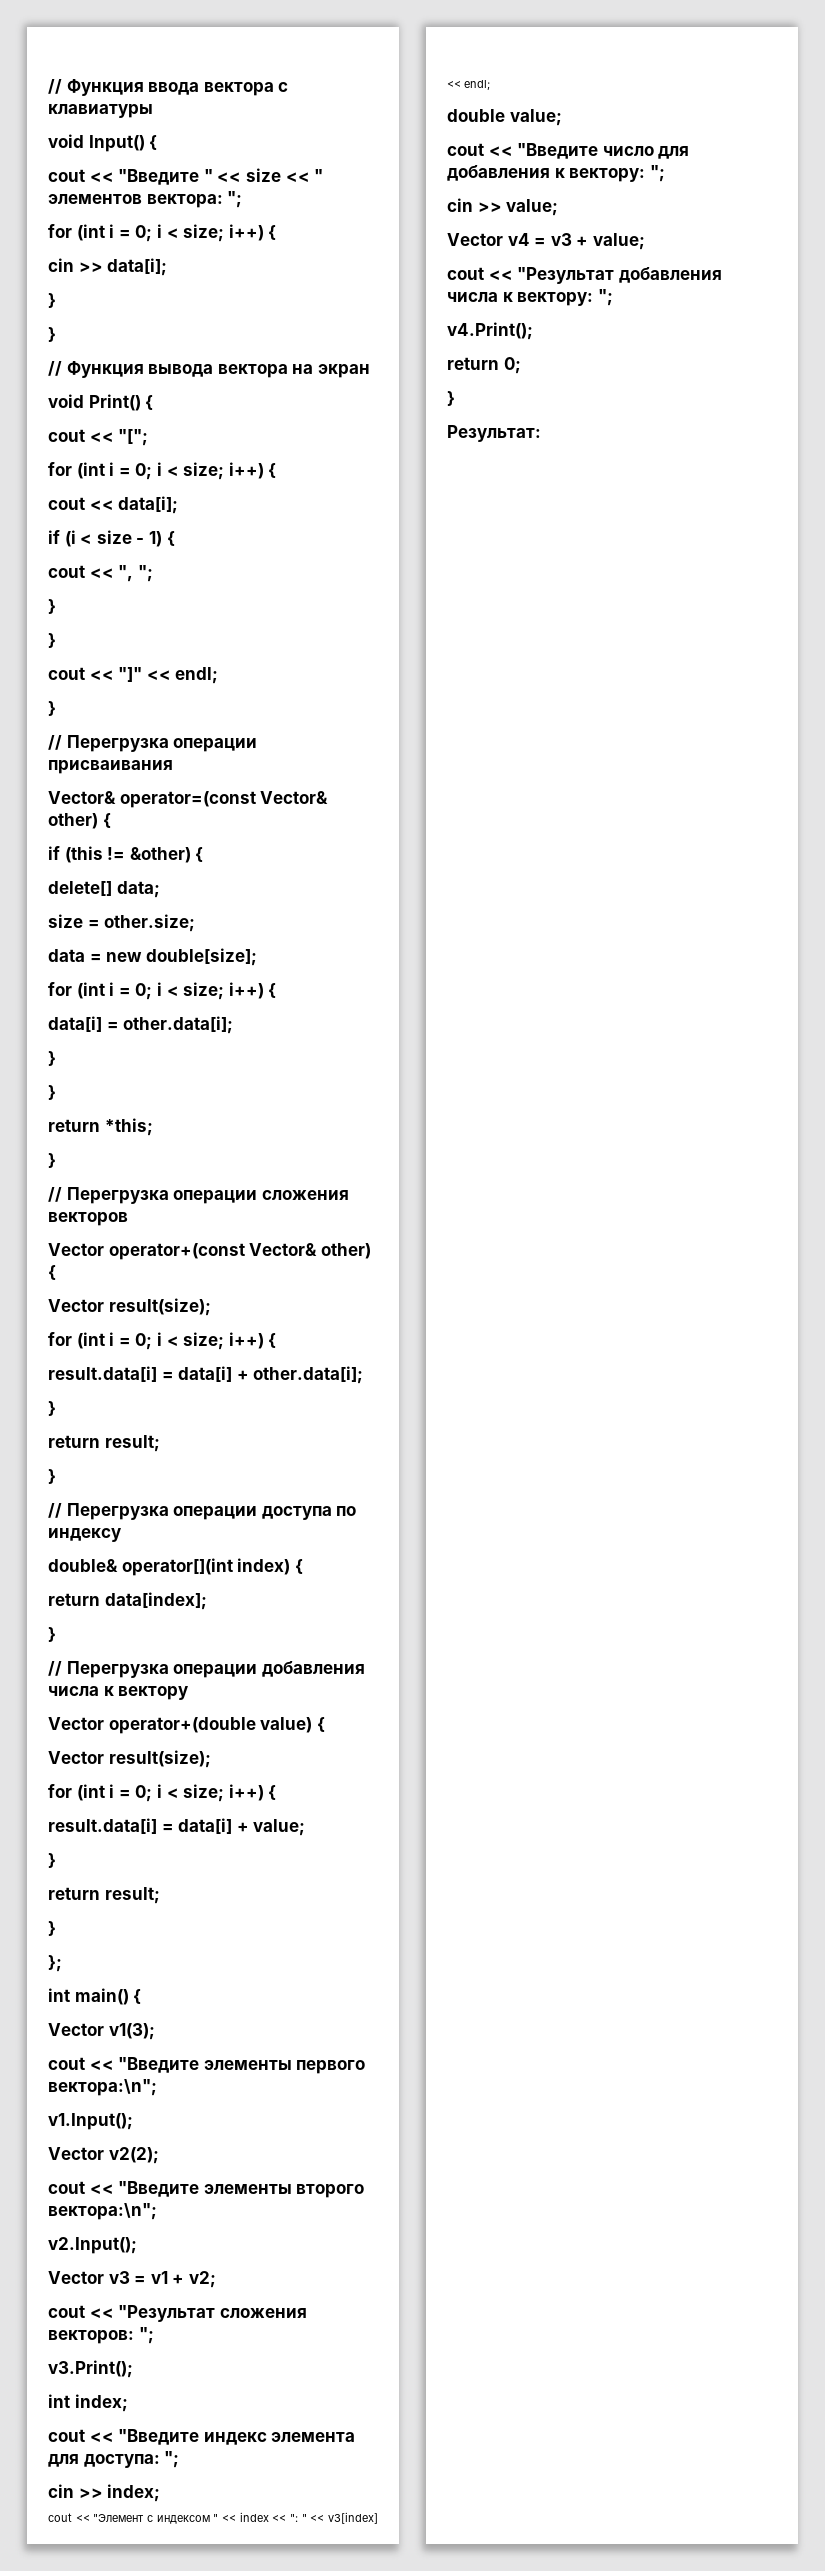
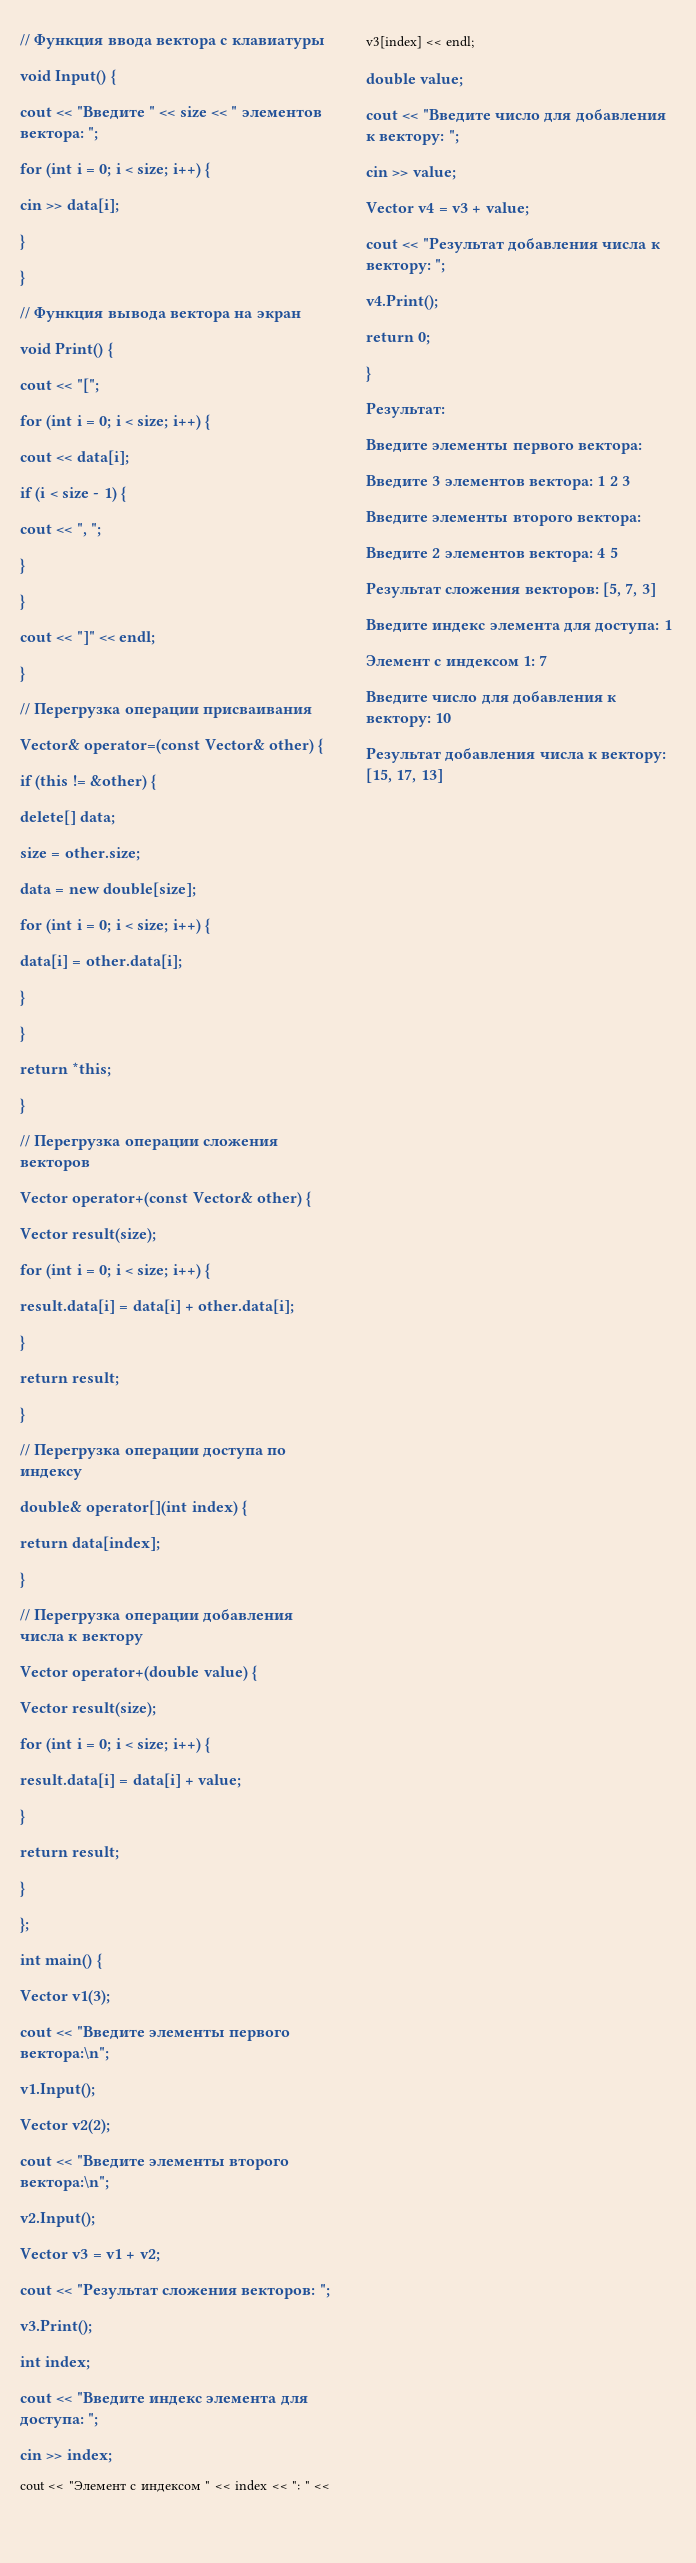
(541, 433) none -> [366,439,642,454] [366,475,630,490] [366,511,641,526] [366,547,618,562] [366,582,656,598] [366,619,672,634] [366,655,548,669] [366,691,618,705] [366,713,452,727] [366,747,667,763] [366,768,443,783] // Введите элементы первого вектора: // Введите 3 элементов вектора: 1 2 3 // Введите элементы второго вектора: // Введите 2 элементов вектора: 4 5 // Результат сложения векторов: [5, 7, 3] // Введите индекс элемента для доступа: 1 // Элемент с индексом 1: 7 // Введите число для добавления к вектору: 10 // Результат добавления числа к вектору: [15, 17, 13]

